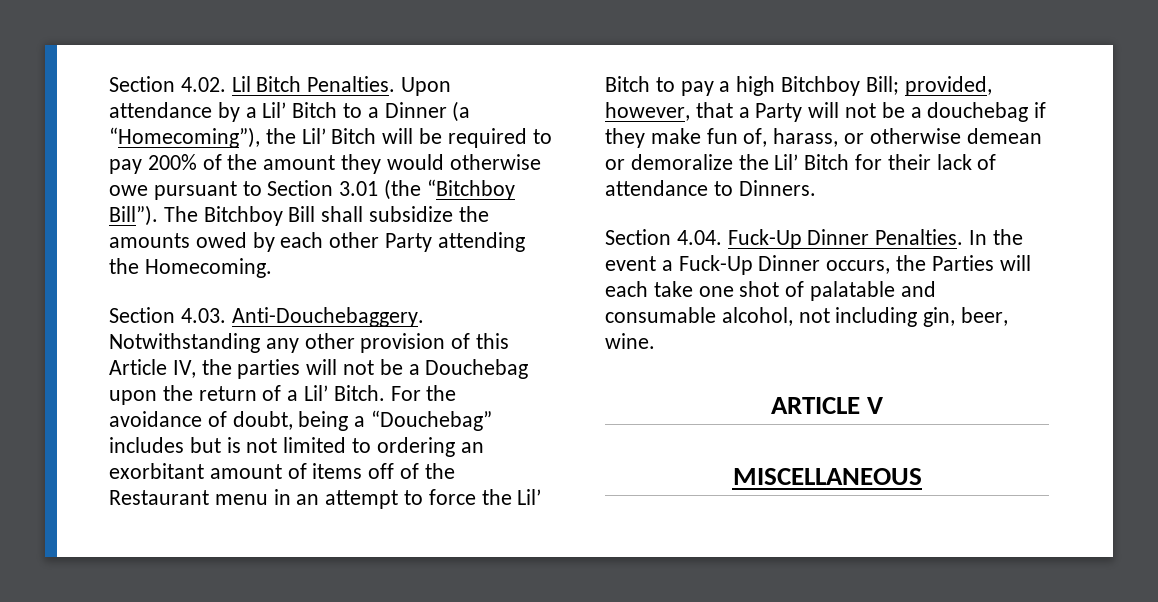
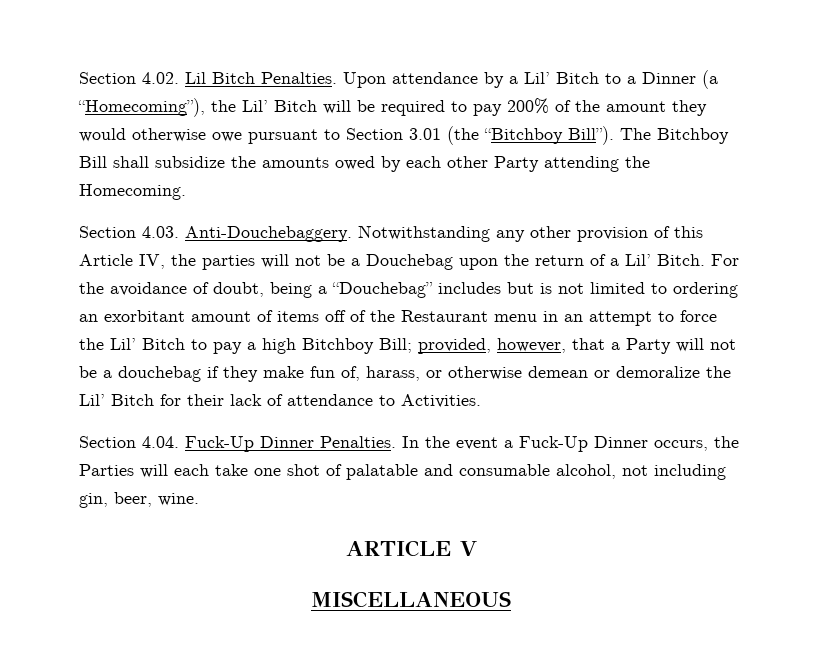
[738,180,816,196] Dinners. -> [401,394,481,408] Activities.

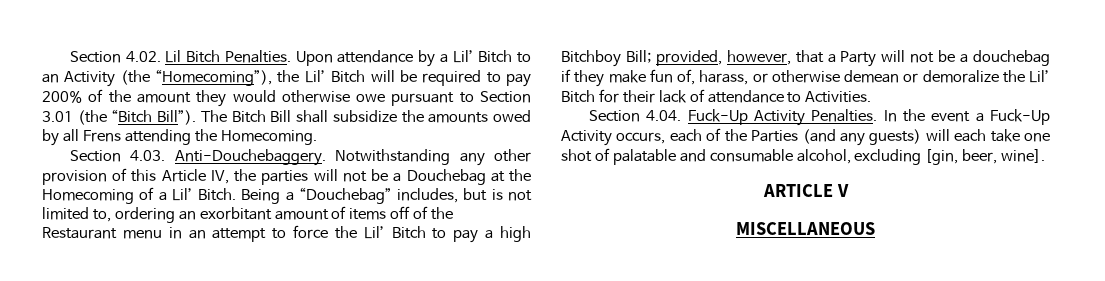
[627,70,718,89] a Dinner (a -> [42,70,150,87] an Activity (the
[484,128,563,144] “Bitchboy -> [111,109,153,123] “Bitch
[657,128,729,144] Bitchboy -> [231,110,266,123] Bitch
[406,156,539,172] each other Party -> [62,129,121,142] all Frens
[459,254,584,270] upon the return -> [490,169,531,182] [42,189,134,204] at the Homecoming
[711,254,739,266] [79,282,312,298] For the avoidance of doubt, being -> [241,189,281,204] Being
[438,282,501,294] includes -> [397,188,459,203] includes,
[651,283,667,294] to -> [92,209,111,222] to,
[260,436,314,448] Dinner -> [754,110,806,126] Activity
[594,436,739,451] [79,464,134,476] Dinner occurs, the Parties -> [561,128,922,146] Activity occurs, each of the Parties (and any guests)
[622,464,726,480] [79,492,199,508] not including gin, beer, wine. -> [854,149,1046,165] excluding [gin, beer, wine].

